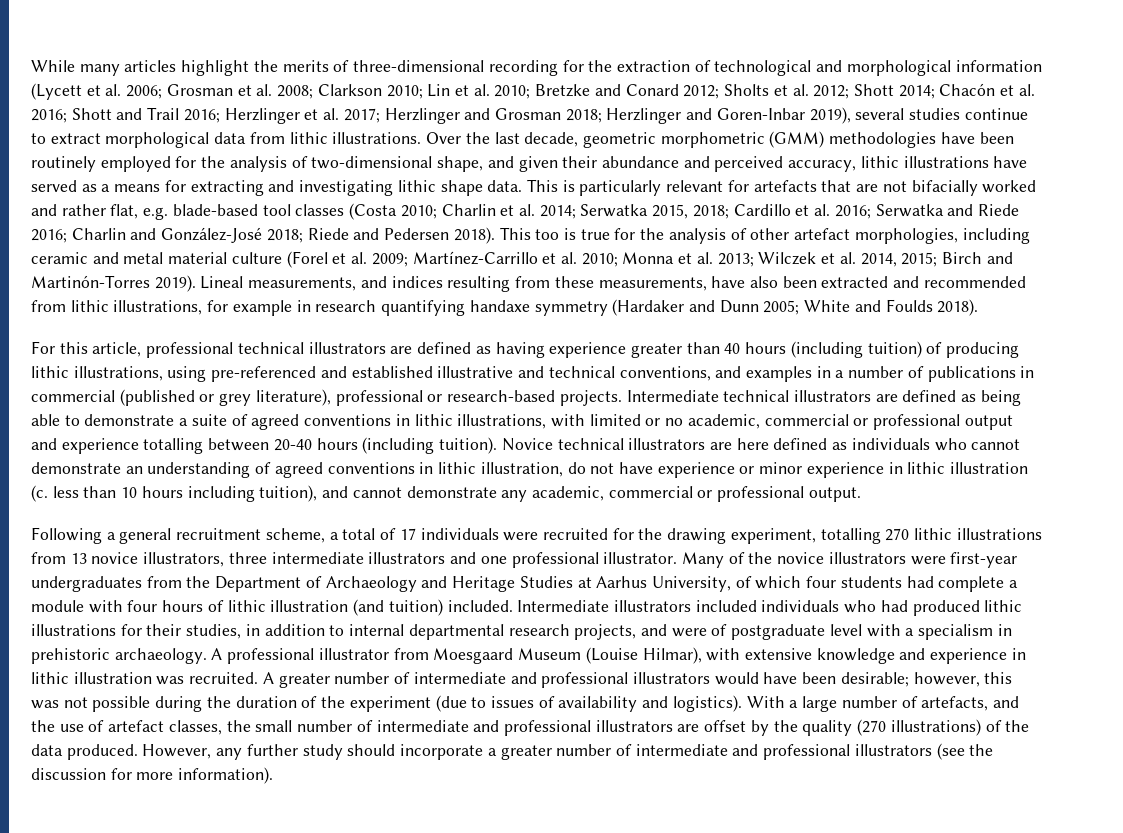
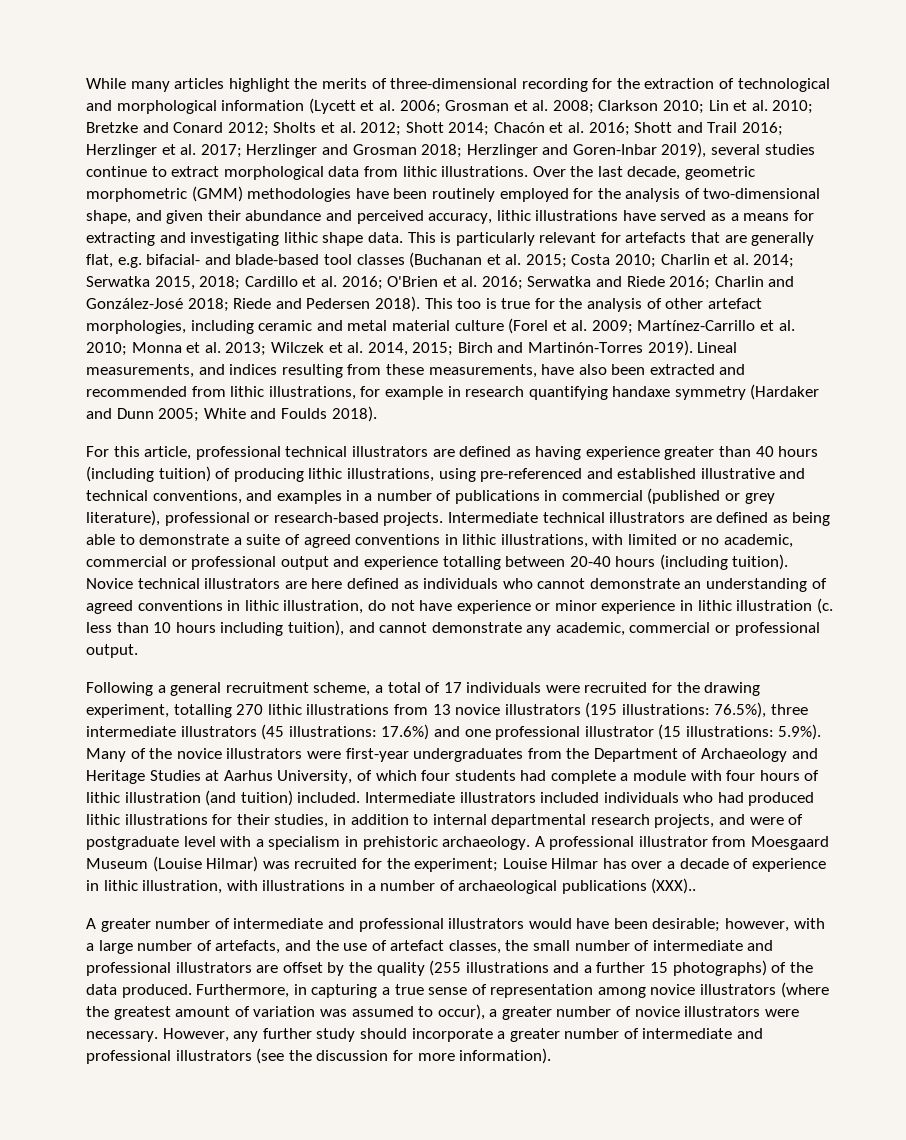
[882,180,1037,196] [31,203,398,220] not bifacially worked and rather flat, e.g. blade-based tool classes (Costa -> [751,232,815,246] [86,252,611,268] generally flat, e.g. bifacial- and blade-based tool classes (Buchanan et al. 2015; Costa
(871, 212) none -> [387,276,523,290] O'Brien et al. 2016;
[143,552,678,568] illustrators, three intermediate illustrators and one professional illustrator. -> [504,702,809,718] [86,724,822,740] illustrators (195 illustrations: 76.5%), three intermediate illustrators (45 illustrations: 17.6%) and one professional illustrator (15 illustrations: 5.9%).
[642,647,1026,664] [31,672,259,685] Hilmar), with extensive knowledge and experience in lithic illustration was recruited. -> [206,856,826,872] [86,878,697,894] Hilmar) was recruited for the experiment; Louise Hilmar has over a decade of experience in lithic illustration, with illustrations in a number of archaeological publications (XXX).. //
[984,672,1013,684] [31,695,785,712] this was not possible during the duration of the experiment (due to issues of availability and logistics). With -> [793,918,825,929] with
[857,719,1030,736] [31,744,138,760] (270 illustrations) of the data produced. -> [429,960,813,976] [86,982,829,998] [86,1004,799,1020] [86,1031,158,1042] (255 illustrations and a further 15 photographs) of the data produced. Furthermore, in capturing a true sense of representation among novice illustrators (where the greatest amount of variation was assumed to occur), a greater number of novice illustrators were necessary.

